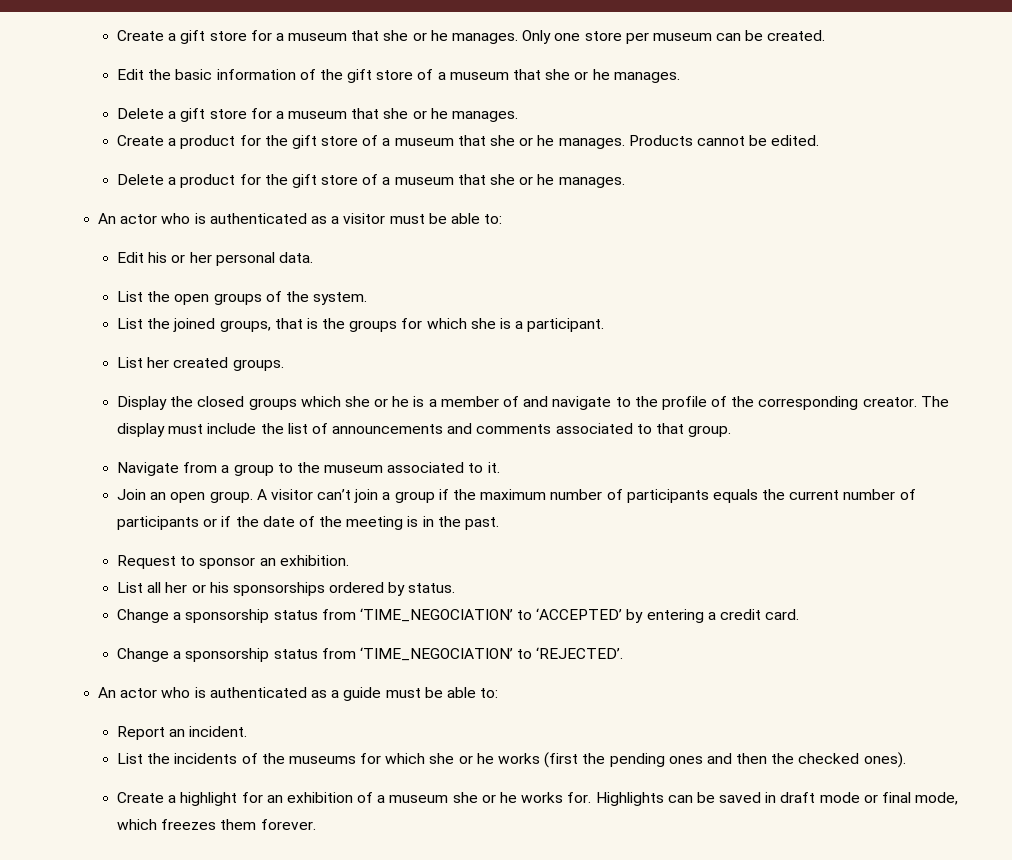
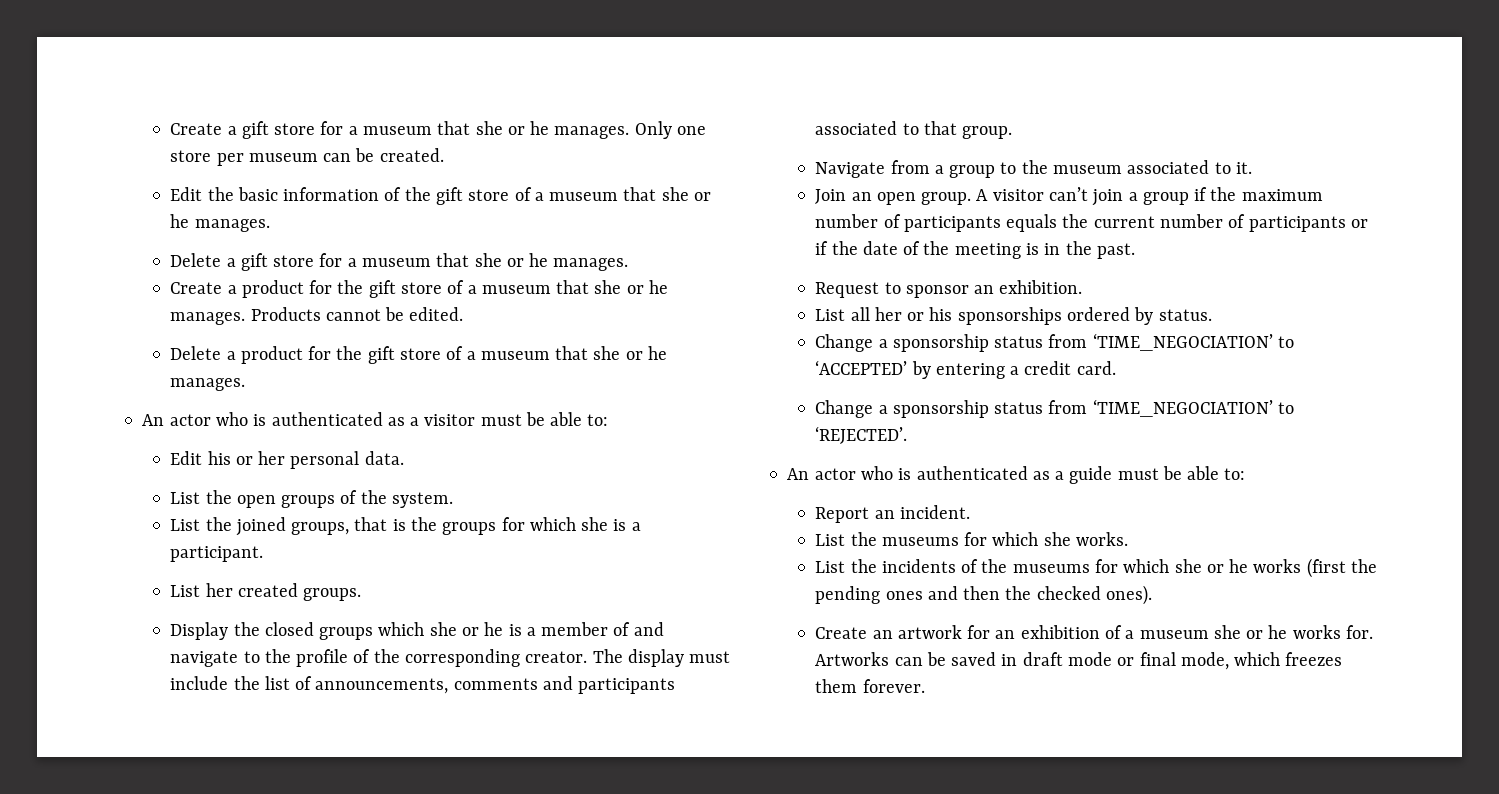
[332,423,552,434] announcements and comments -> [315,676,676,694] announcements, comments and participants
(248, 731) none -> [815,532,1129,546] // List the museums for which she works.
[168,792,238,806] a highlight -> [872,625,962,639] an artwork
[595,792,664,806] Highlights -> [815,652,890,666] Artworks

